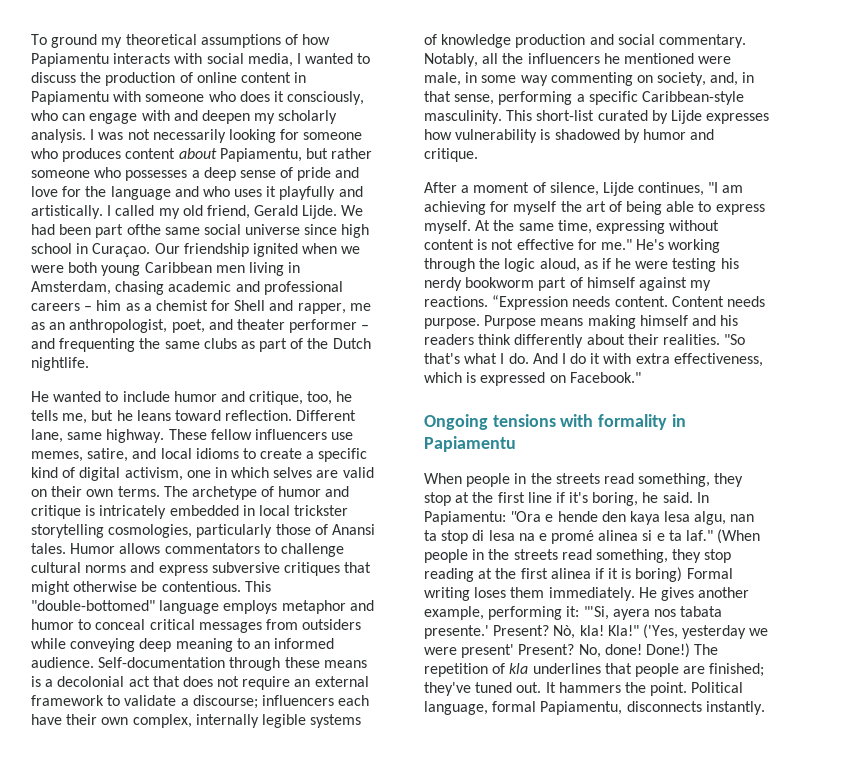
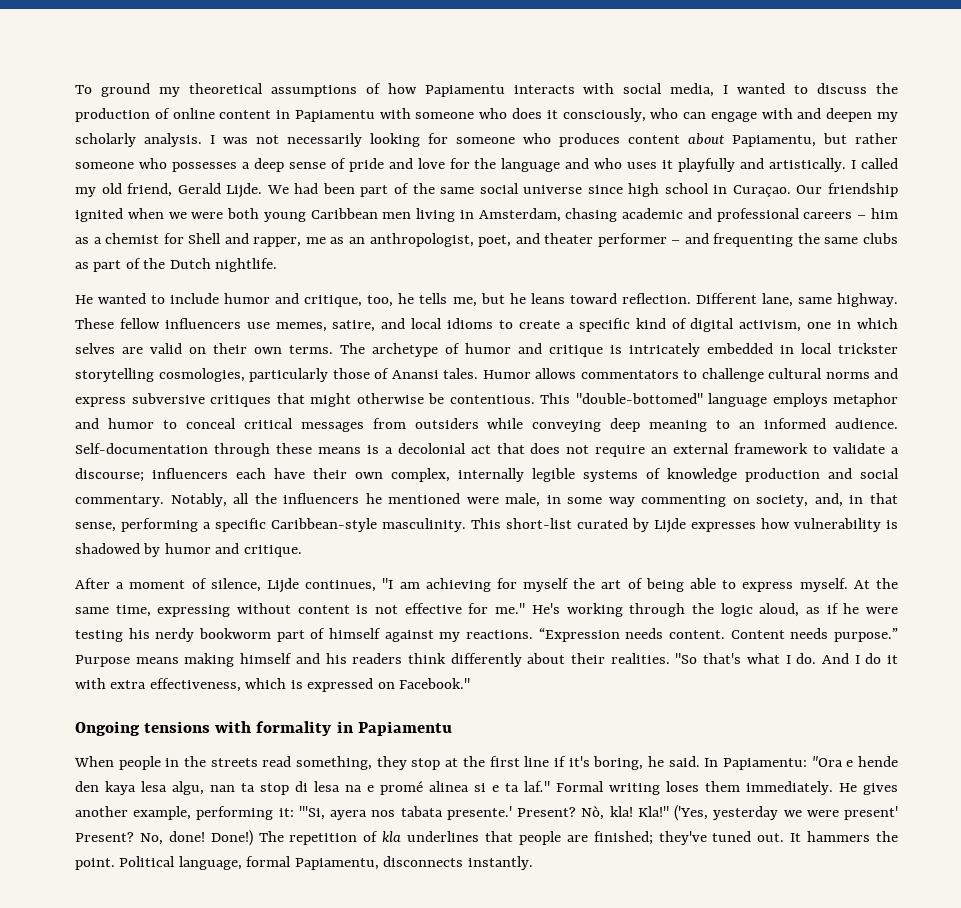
[126,224,161,235] ofthe -> [393,183,435,194] of the
[424,318,480,329] purpose. -> [833,628,898,642] purpose.”
[717,529,761,544] [424,549,732,563] [424,567,683,582] (When people in the streets read something, they stop reading at the first alinea if it is boring) -> (550, 786) none

